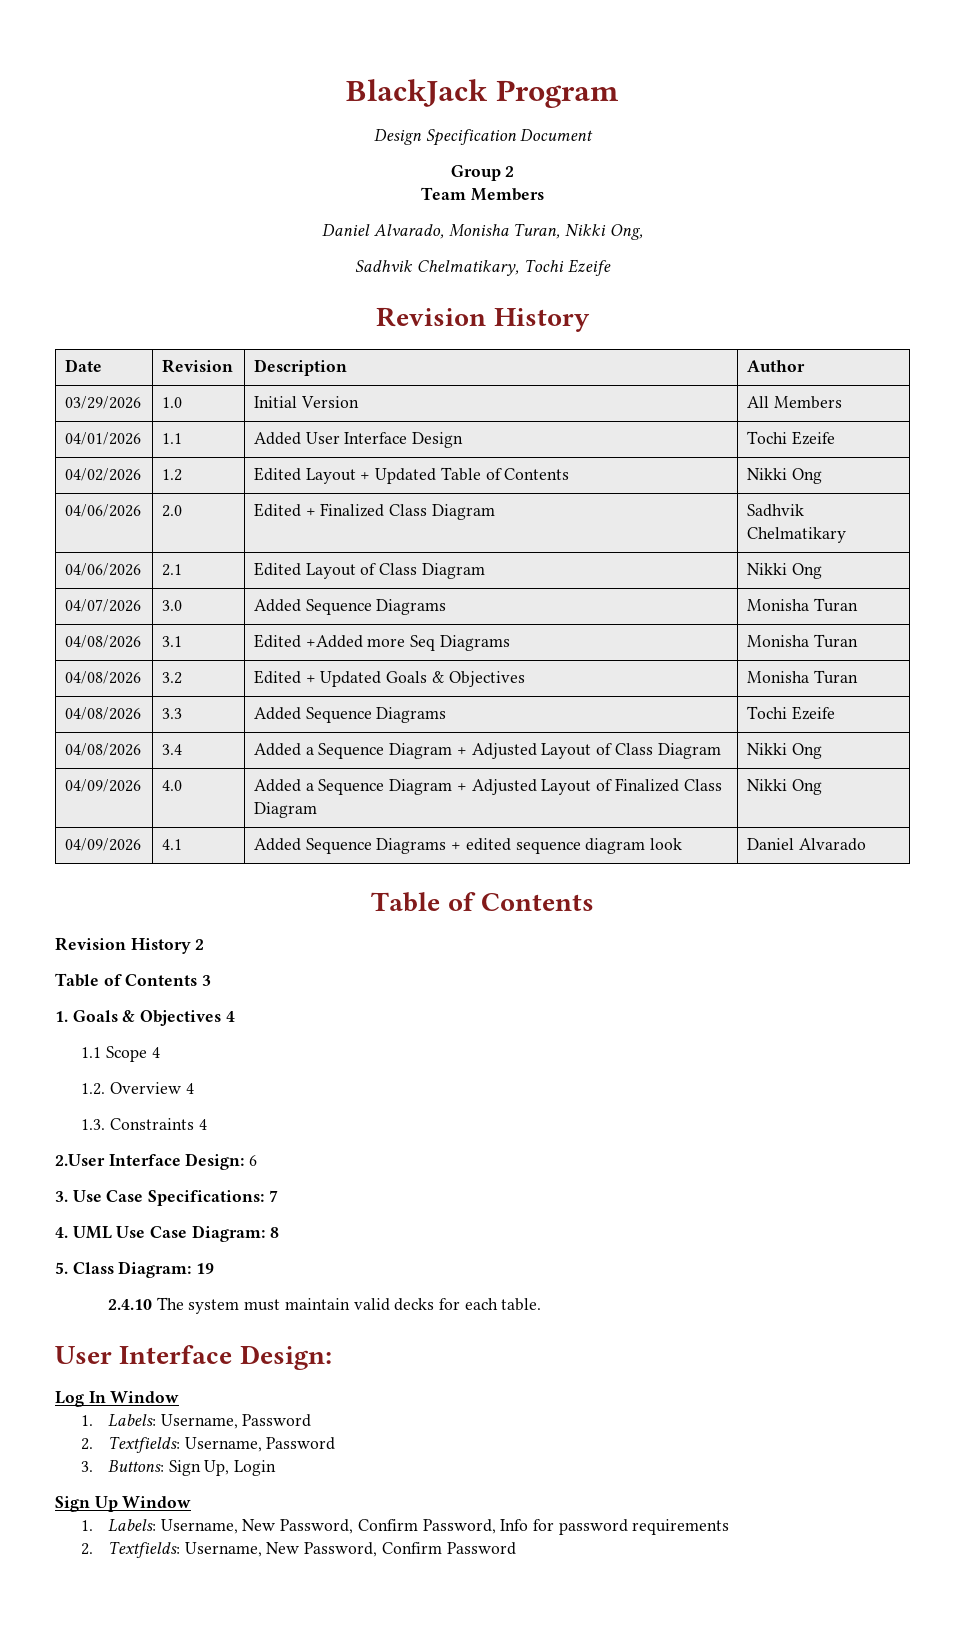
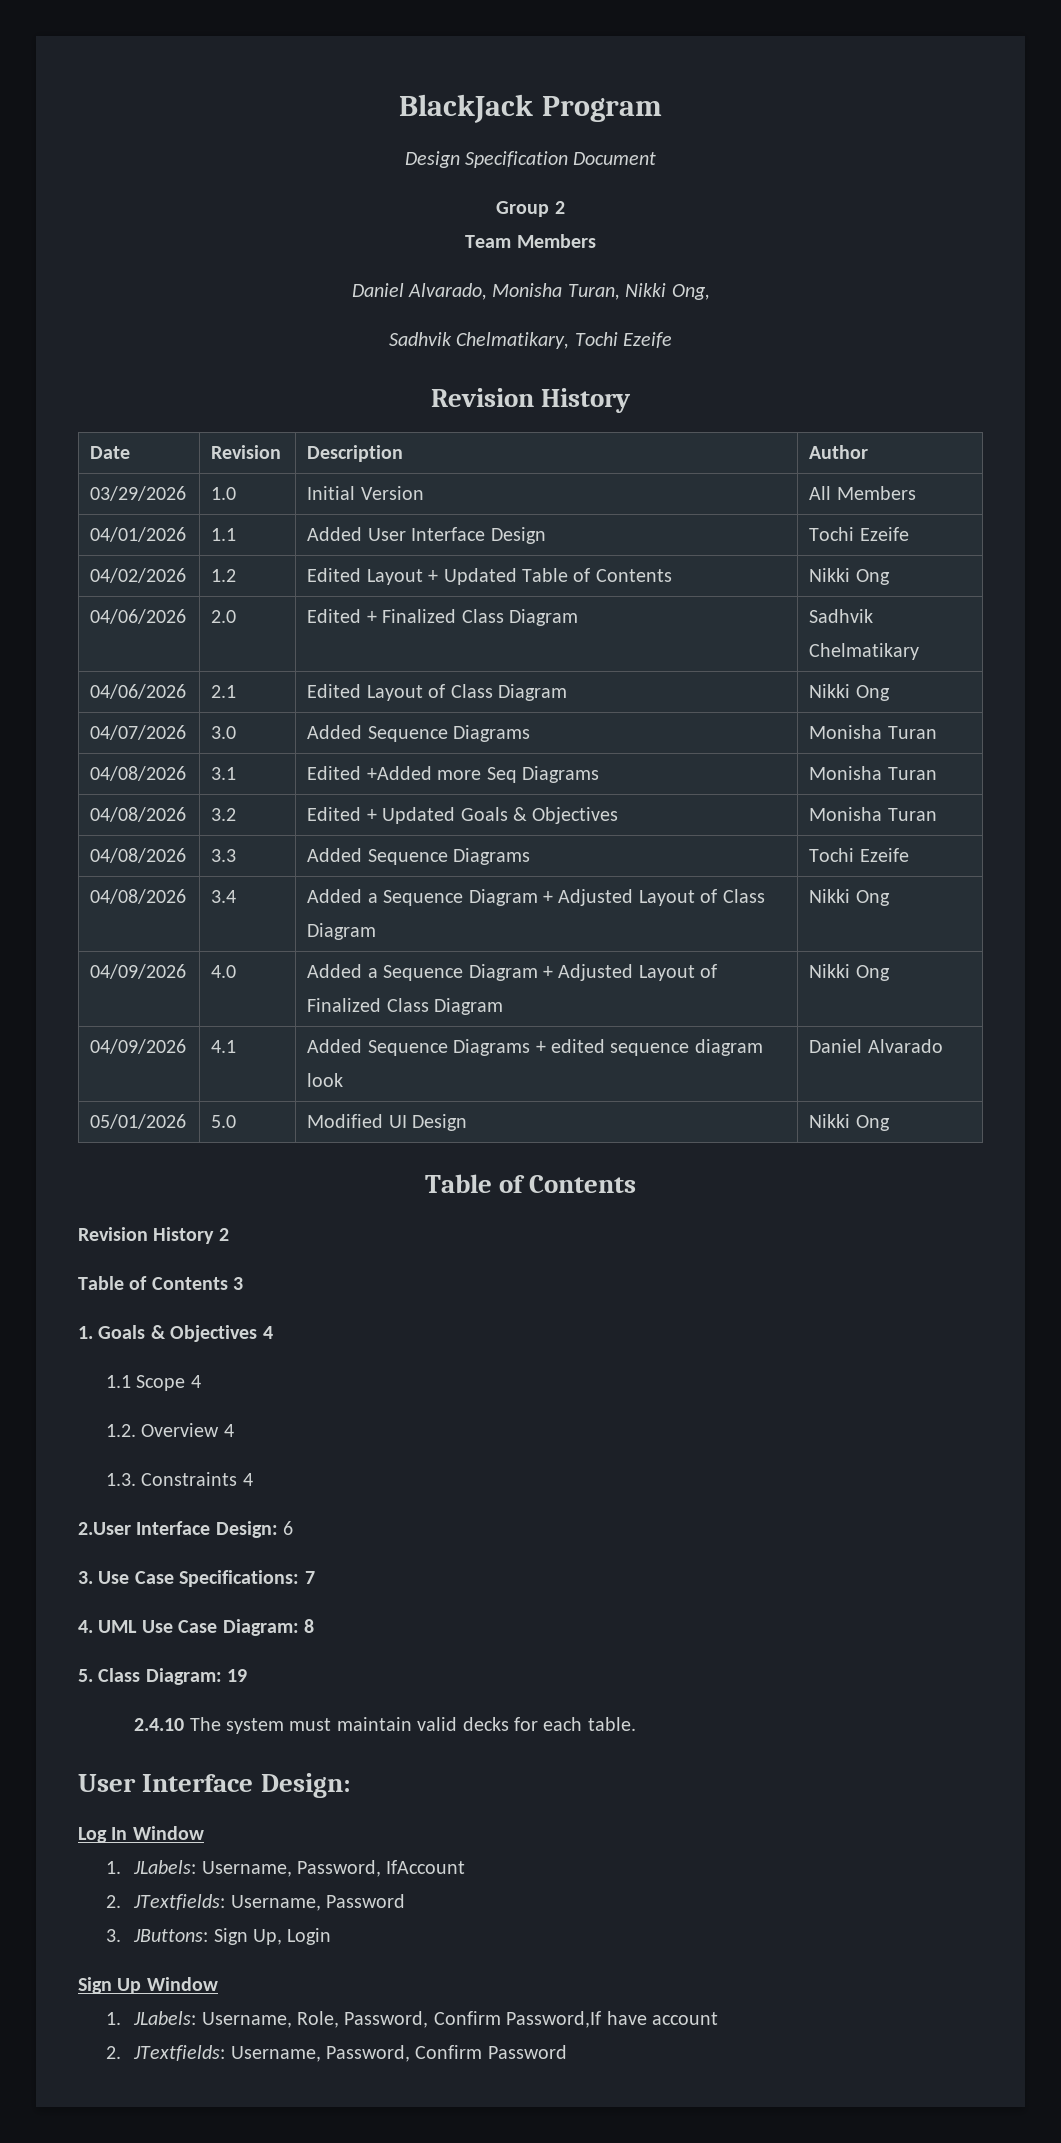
(866, 844) none -> [90,1114,187,1129] [211,1115,237,1128] [307,1114,468,1131] [809,1114,890,1131] // 05/01/2026 | 5.0 | Modified UI Design | Nikki Ong
[107,1414,312,1429] [81,1436,336,1453] [81,1460,164,1472] Labels: Username, Password // 2. Textfields: Username, Password // 3. Buttons: -> [133,1860,466,1877] [106,1894,405,1911] [106,1929,209,1942] JLabels: Username, Password, IfAccount // 2. JTextfields: Username, Password // 3. JButtons:
[107,1519,730,1535] [81,1541,300,1558] Labels: Username, New Password, Confirm Password, Info for password requirements // 2. Textfields: Username, New -> [133,2011,718,2028] [106,2045,321,2062] JLabels: Username, Role, Password, Confirm Password,If have account // 2. JTextfields: Username,

